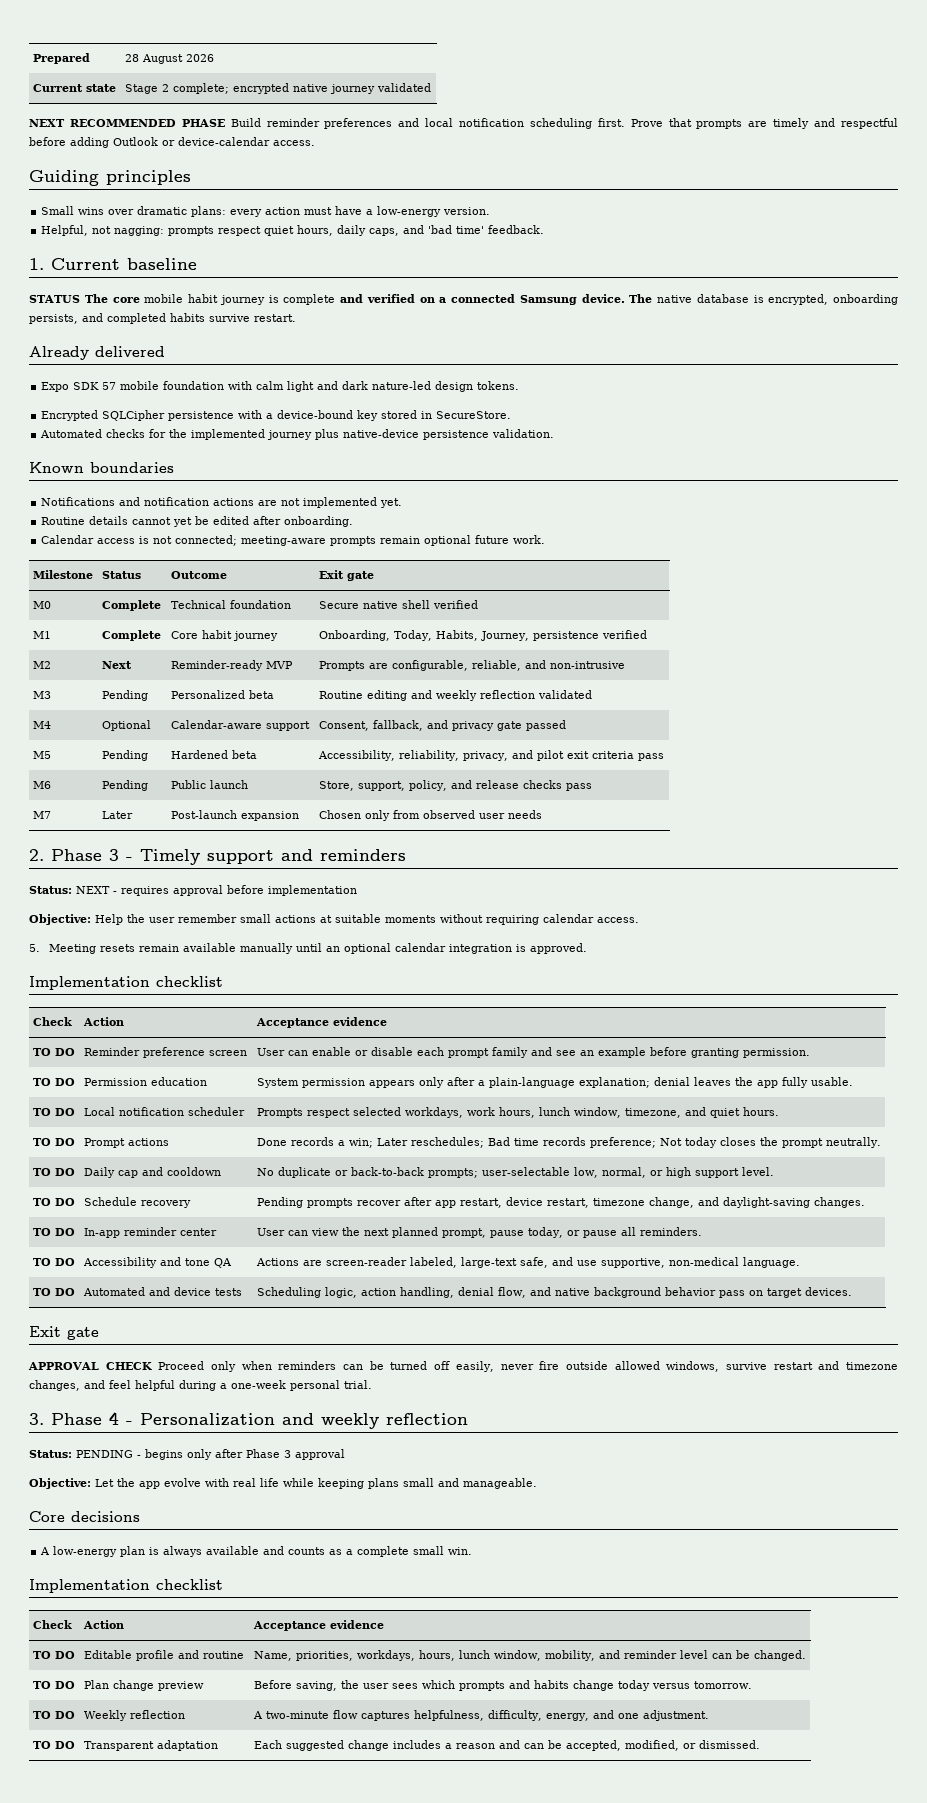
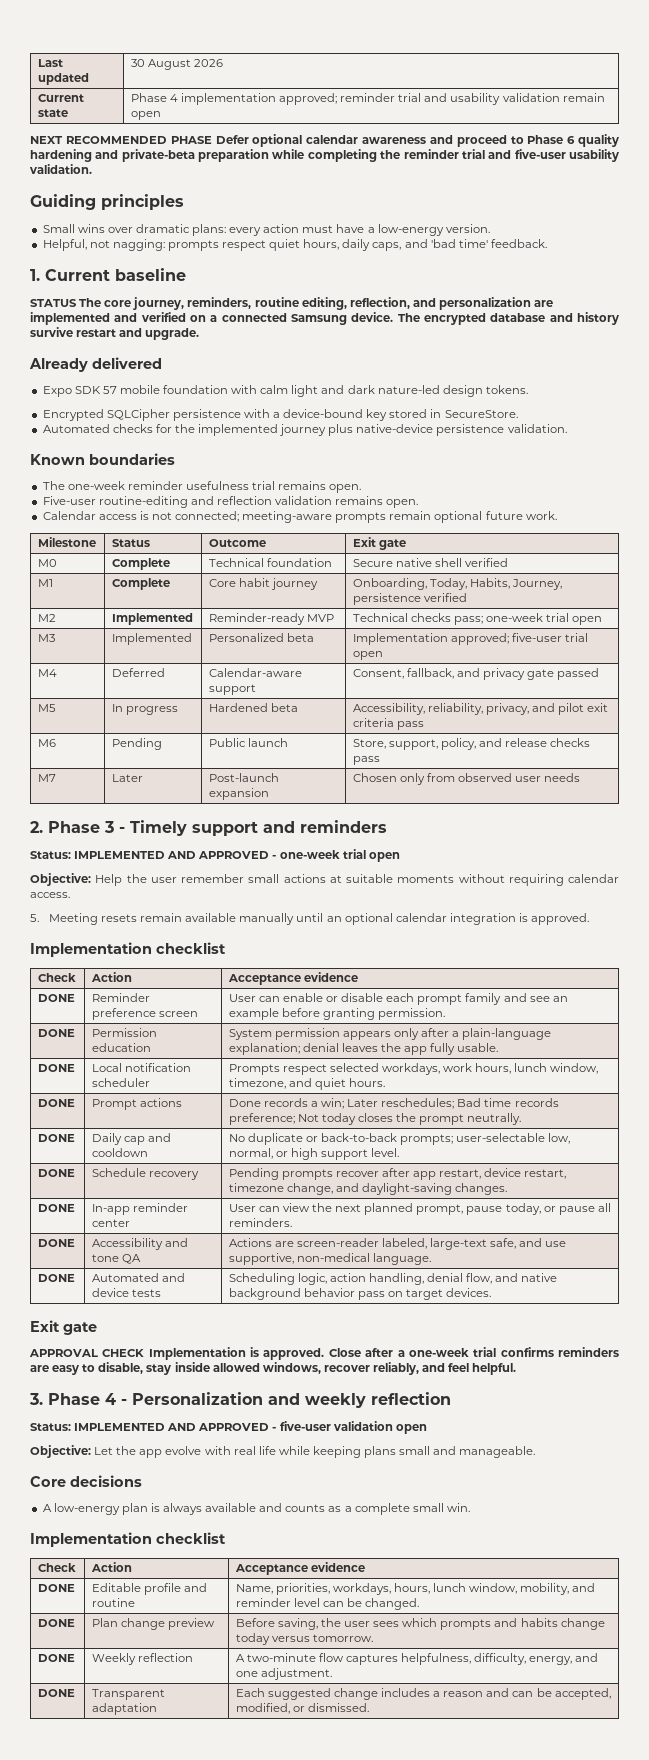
[33,53,91,64] [125,54,140,62] Prepared | 28 -> [37,59,63,67] [37,73,89,85] [130,59,145,67] Last updated | 30
[125,83,432,94] [29,118,898,129] [29,137,315,148] Stage 2 complete; encrypted native journey validated // NEXT RECOMMENDED PHASE Build reminder preferences and local notification scheduling first. Prove that prompts are timely and respectful before adding Outlook or device-calendar access. -> [130,93,605,105] [130,111,161,120] [30,134,619,147] [30,149,620,162] [29,164,92,174] Phase 4 implementation approved; reminder trial and usability validation remain open // NEXT RECOMMENDED PHASE Defer optional calendar awareness and proceed to Phase 6 quality hardening and private-beta preparation while completing the reminder trial and five-user usability validation.
[144,294,336,305] mobile habit journey is complete -> [132,297,554,310] [30,312,110,325] journey, reminders, routine editing, reflection, and personalization are implemented
[657,294,898,305] [29,313,296,324] native database is encrypted, onboarding persists, and completed habits survive restart. -> [423,312,619,325] [30,327,200,340] encrypted database and history survive restart and upgrade.
[41,497,403,508] [41,516,354,527] Notifications and notification actions are not implemented yet. // Routine details cannot yet be edited after onboarding. -> [42,481,362,493] [42,496,419,508] The one-week reminder usefulness trial remains open. // Five-user routine-editing and reflection validation remains open.
[102,661,133,669] Next -> [111,613,193,625] Implemented
[319,660,626,671] Prompts are configurable, reliable, and non-intrusive -> [352,613,603,625] Technical checks pass; one-week trial open
[102,690,149,701] Pending -> [111,633,192,645] Implemented
[319,690,593,701] Routine editing and weekly reflection validated -> [352,633,589,645] [352,651,383,660] Implementation approved; five-user trial open
[102,720,152,731] Optional -> [111,668,165,677] Deferred
[102,750,149,761] Pending -> [111,704,178,715] In progress
[76,885,357,896] NEXT - requires approval before implementation -> [74,849,400,862] IMPLEMENTED AND APPROVED - one-week trial open
[33,1048,76,1056] TO DO -> [37,994,75,1002] DONE
[33,1078,76,1086] TO DO -> [37,1029,75,1037] DONE
[33,1108,76,1116] TO DO -> [37,1064,75,1072] DONE
[33,1138,76,1146] TO DO -> [37,1099,75,1107] DONE
[33,1168,76,1176] TO DO -> [37,1134,75,1142] DONE
[33,1198,76,1206] TO DO -> [37,1169,75,1177] DONE
[33,1228,76,1236] TO DO -> [37,1204,75,1212] DONE
[33,1258,76,1266] TO DO -> [37,1239,75,1247] DONE
[33,1288,76,1296] TO DO -> [37,1274,75,1282] DONE
[158,1361,899,1372] [29,1380,372,1391] Proceed only when reminders can be turned off easily, never fire outside allowed windows, survive restart and timezone changes, and feel helpful during a one-week personal trial. -> [148,1347,620,1360] [30,1362,517,1375] Implementation is approved. Close after a one-week trial confirms reminders are easy to disable, stay inside allowed windows, recover reliably, and feel helpful.
[76,1449,345,1460] PENDING - begins only after Phase 3 approval -> [74,1421,427,1434] IMPLEMENTED AND APPROVED - five-user validation open
[33,1651,76,1659] TO DO -> [37,1584,75,1592] DONE
[33,1681,76,1689] TO DO -> [37,1619,75,1627] DONE
[33,1711,76,1719] TO DO -> [37,1654,75,1662] DONE
[33,1741,76,1749] TO DO -> [37,1689,75,1697] DONE

